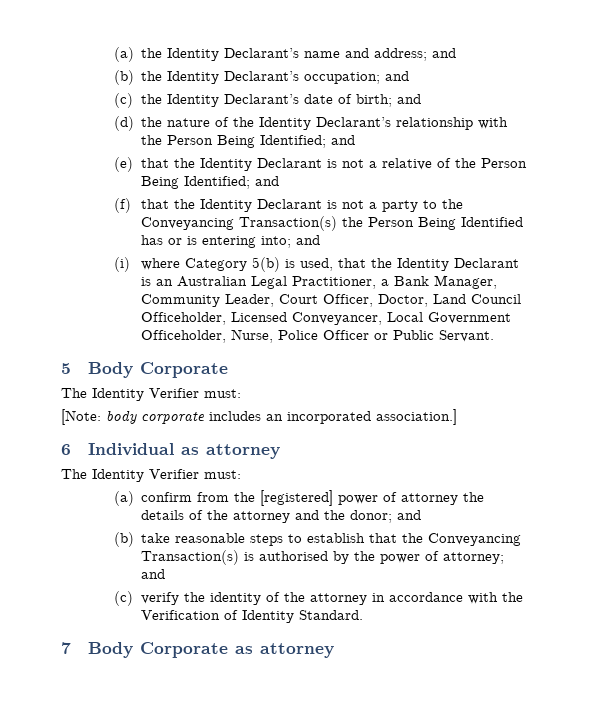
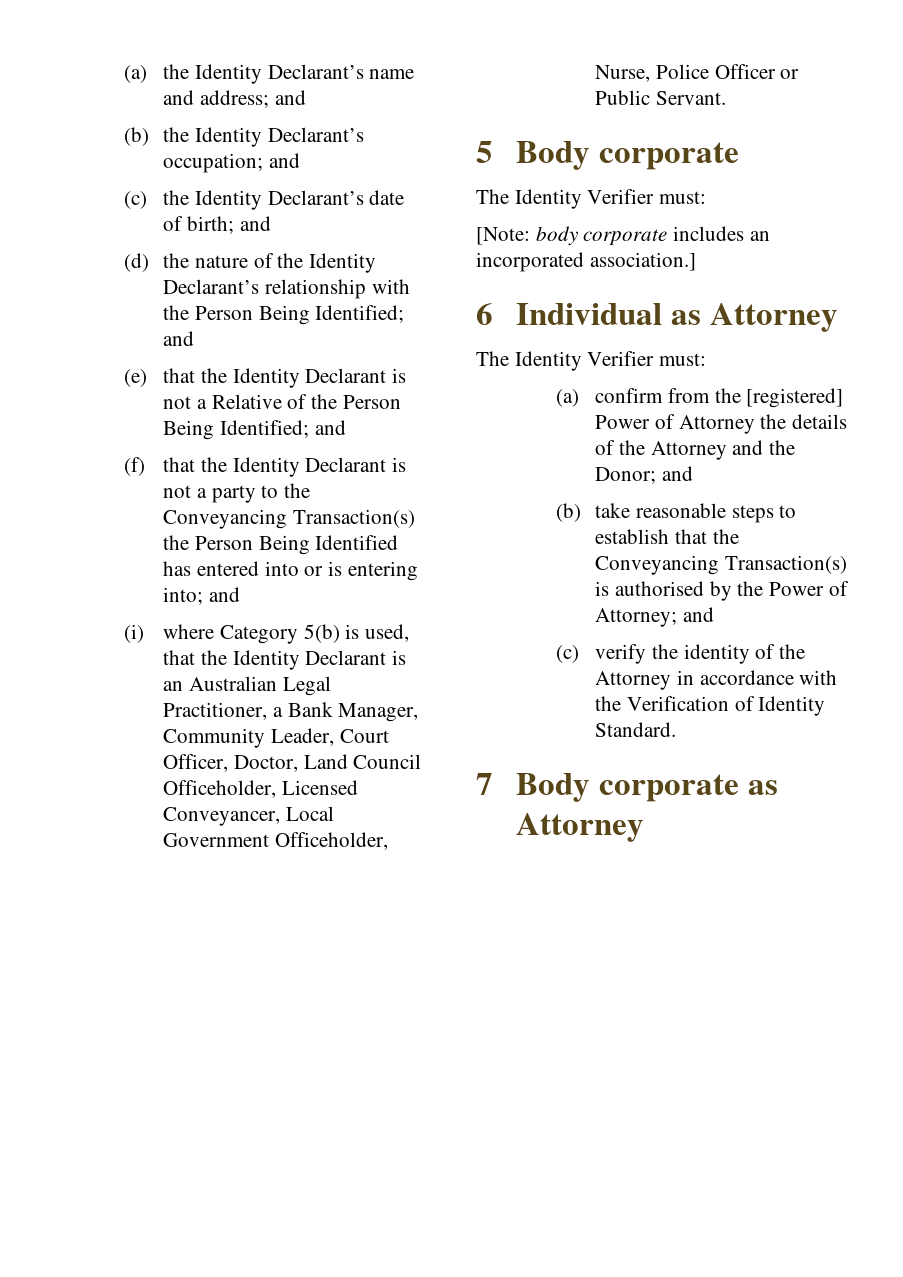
[381,158,432,170] relative -> [211,394,282,409] Relative
(163, 240) none -> [197,561,299,576] entered into
[139,362,228,378] Corporate -> [598,142,739,170] corporate
[205,444,280,459] attorney -> [709,303,838,332] Attorney
[338,492,459,505] power of attorney -> [595,414,755,434] Power of Attorney
[233,511,291,523] attorney -> [650,441,727,460] Attorney
[350,510,393,523] donor; -> [595,467,657,484] Donor;
[380,551,505,564] power of attorney; -> [769,581,849,596] [595,608,678,627] Power of Attorney;
[309,593,367,605] attorney -> [595,671,672,690] Attorney
[139,642,334,658] Corporate as attorney -> [598,774,778,802] [515,813,644,842] corporate as Attorney

